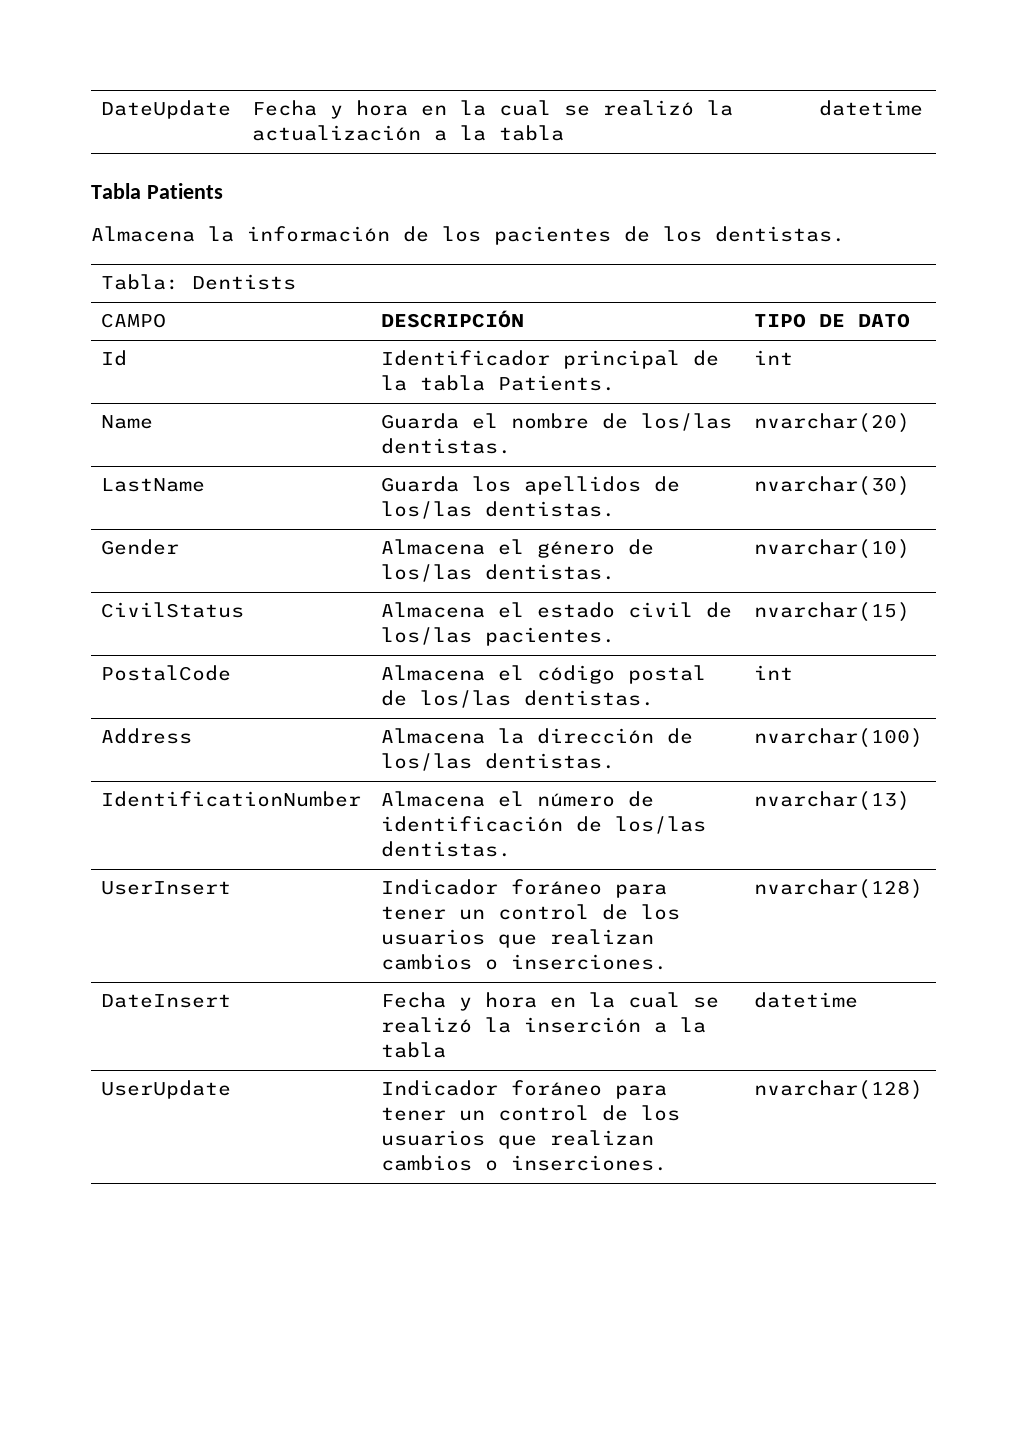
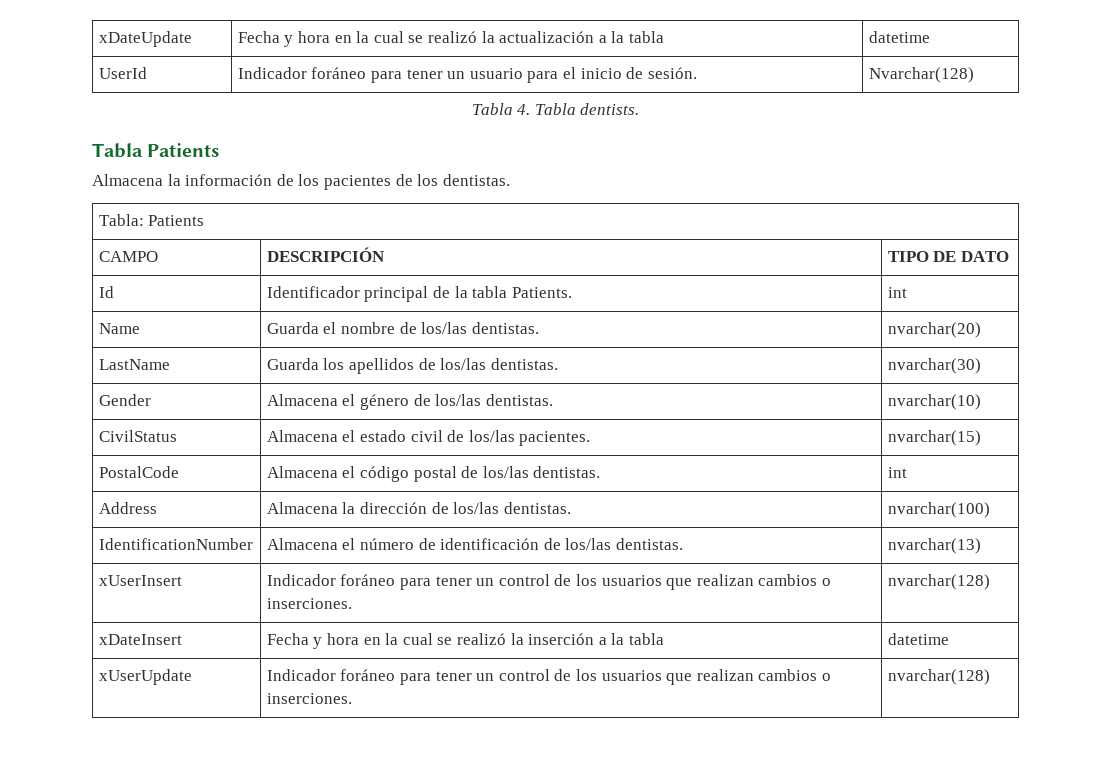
[101,100,232,119] DateUpdate -> [98,31,192,47] xDateUpdate
(924, 108) none -> [98,67,147,79] [237,67,697,83] [868,67,974,83] [471,103,640,115] // UserId | Indicador foráneo para tener un usuario para el inicio de sesión. | Nvarchar(128) // Tabla 4. Tabla dentists.
[192,274,297,290] Dentists -> [148,215,205,226] Patients
[101,881,232,895] UserInsert -> [98,575,182,586] xUserInsert
[101,994,232,1008] DateInsert -> [98,634,182,645] xDateInsert
[101,1080,232,1099] UserUpdate -> [98,669,192,685] xUserUpdate

